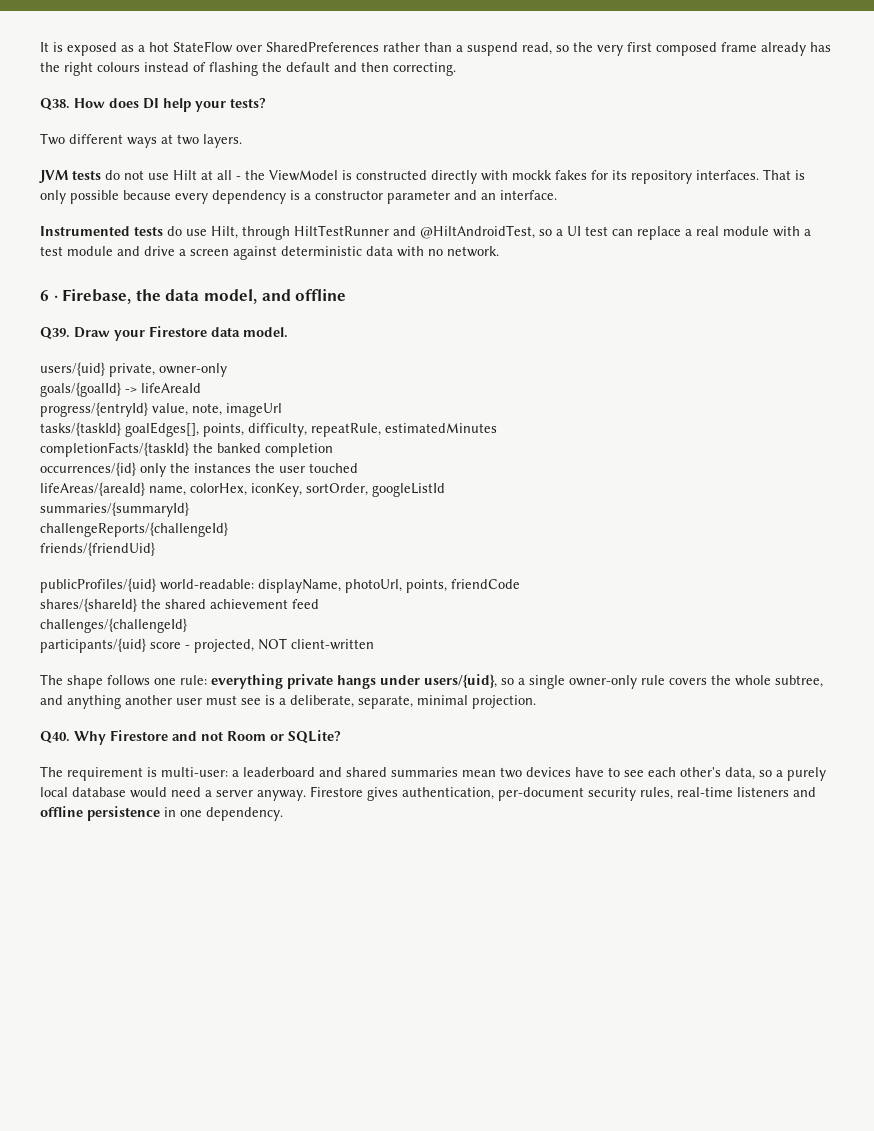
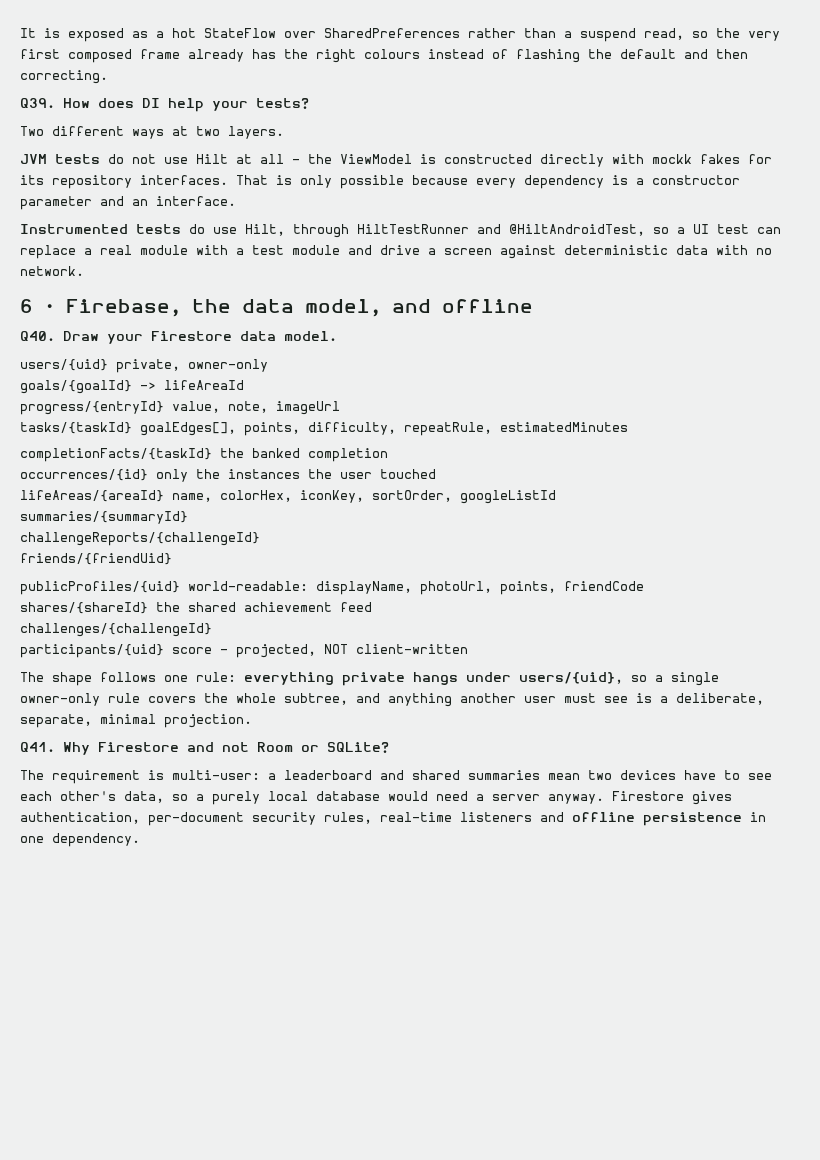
[40,98,70,110] Q38. -> [20,98,55,108] Q39.
[40,327,70,339] Q39. -> [20,331,55,341] Q40.
[40,731,70,743] Q40. -> [20,742,55,752] Q41.

